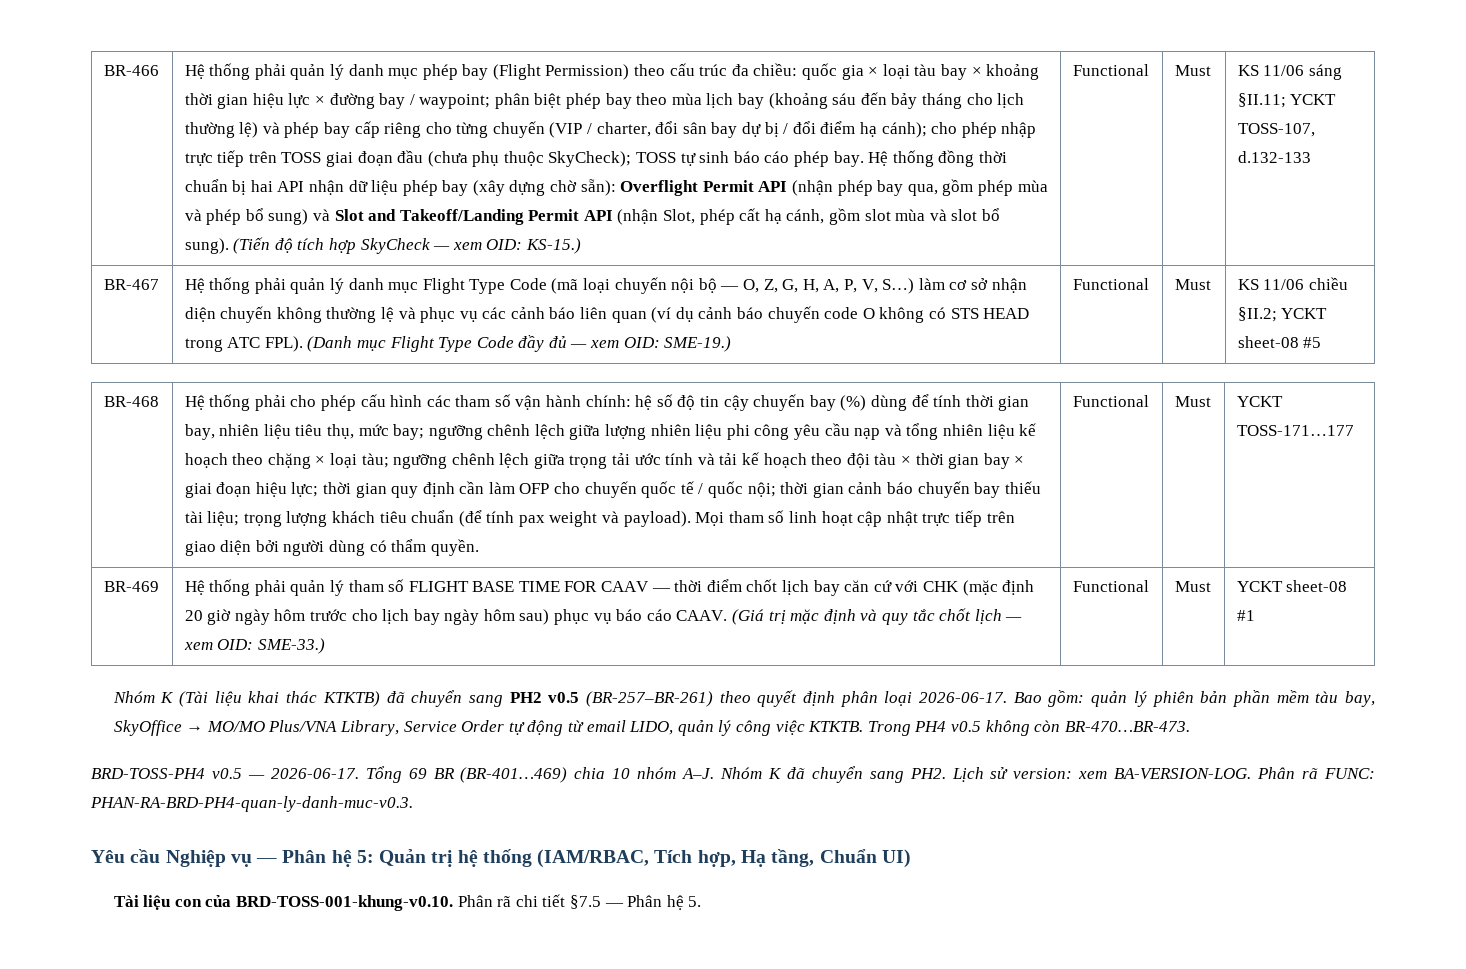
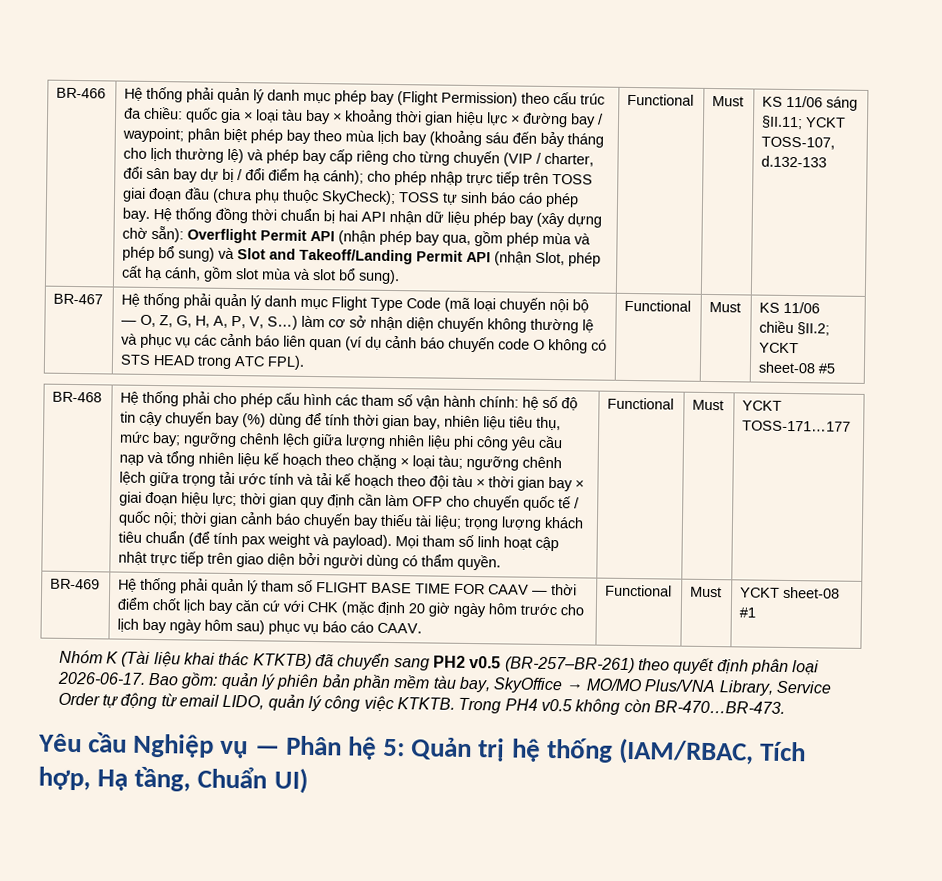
[233,237,581,254] (Tiến độ tích hợp SkyCheck — xem OID: KS-15.) -> (401, 277) none
[307,335,732,352] (Danh mục Flight Type Code đầy đủ — xem OID: SME-19.) -> (306, 362) none
[732,608,1023,625] [183,638,325,654] (Giá trị mặc định và quy tắc chốt lịch — xem OID: SME-33.) -> (423, 628) none
[91,766,1375,783] [90,796,413,812] // BRD-TOSS-PH4 v0.5 — 2026-06-17. Tổng 69 BR (BR-401…469) chia 10 nhóm A–J. Nhóm K đã chuyển sang PH2. Lịch sử version: xem BA-VERSION-LOG. Phân rã FUNC: PHAN-RA-BRD-PH4-quan-ly-danh-muc-v0.3. -> (785, 707) none
[113,894,702,911] // Tài liệu con của BRD-TOSS-001-khung-v0.10. Phân rã chi tiết §7.5 — Phân hệ 5. -> (308, 780) none

